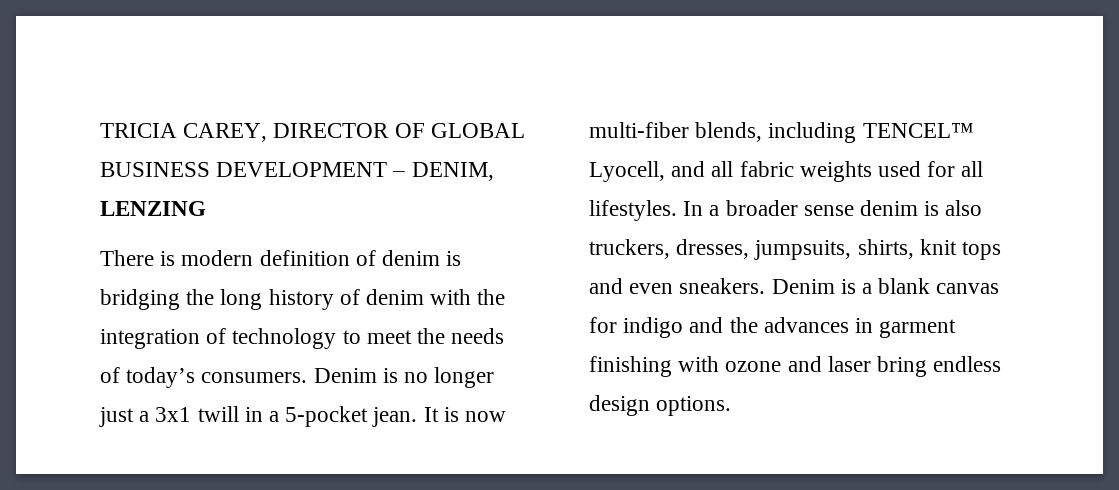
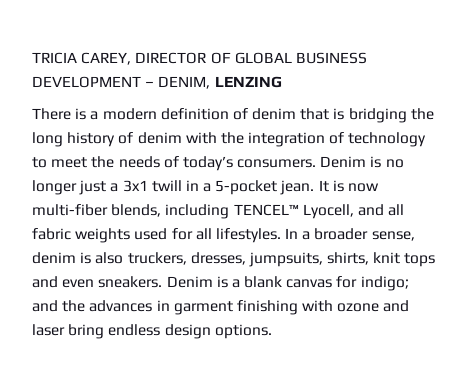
(176, 258) none -> [90,111,99,120] a
(441, 258) none -> [300,108,330,120] that
[803,205,854,216] sense -> [371,231,415,241] sense,
[623,317,684,338] indigo -> [360,276,409,291] indigo;

